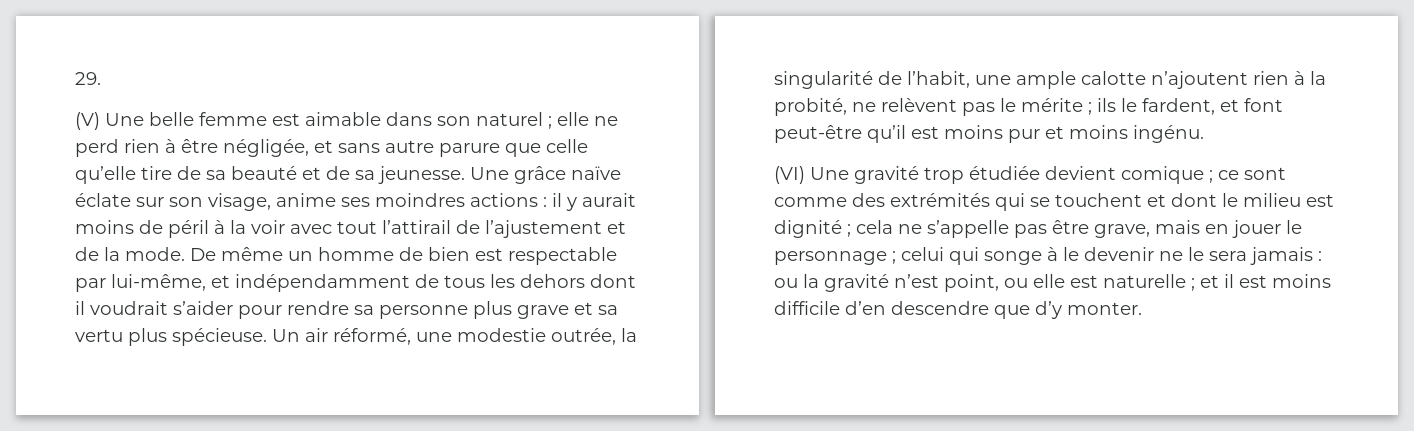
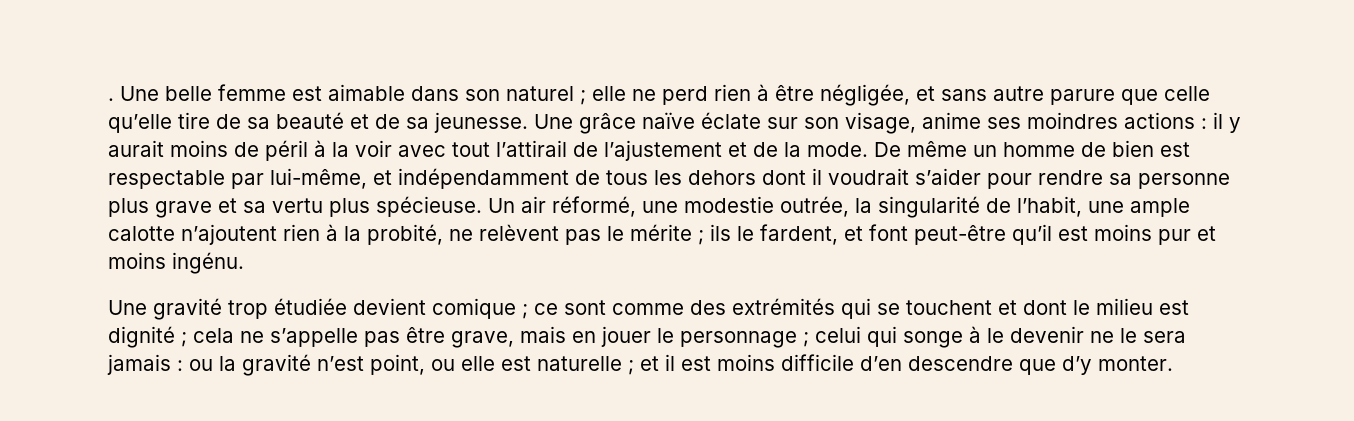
[75,72,101,85] [75,112,100,130] 29. // (V) -> [108,98,114,101] .
[774,166,805,184] (VI) -> (244, 263) none

